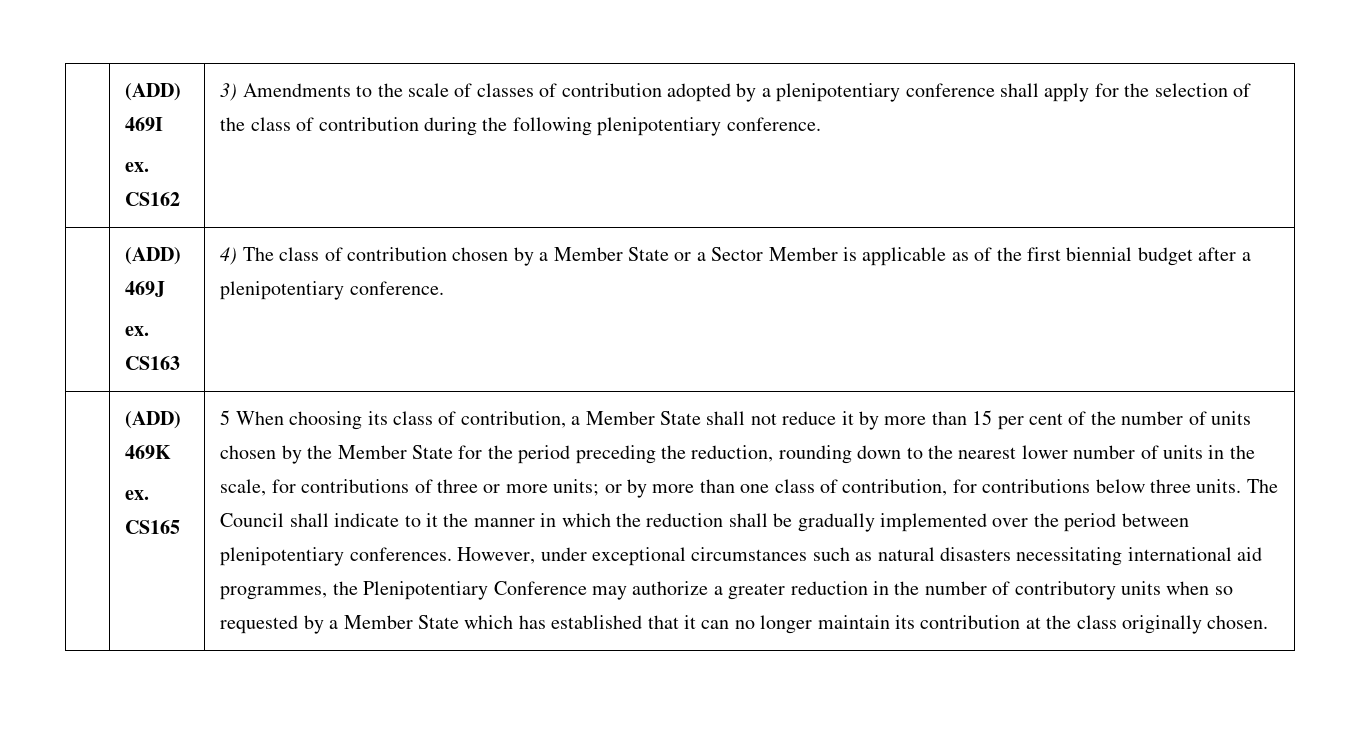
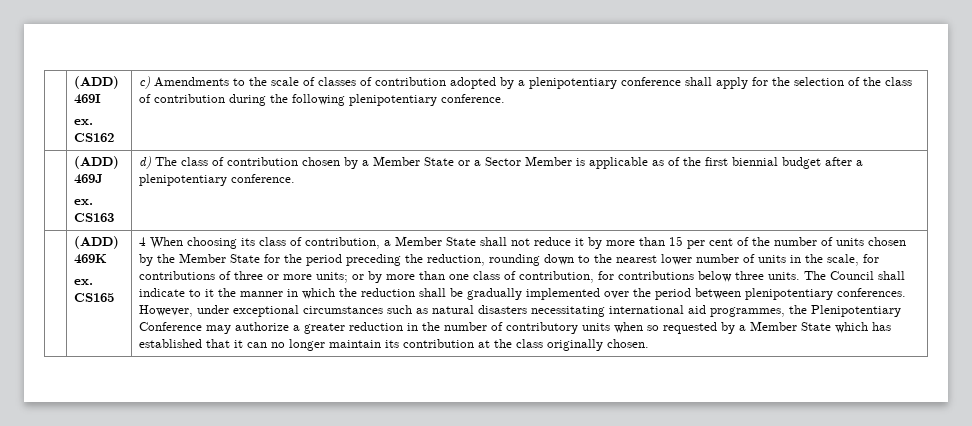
[220,83,238,101] 3) -> [138,76,150,89] c)
[220,247,238,265] 4) -> [138,156,151,169] d)
[220,410,231,425] 5 -> [138,237,146,246] 4

